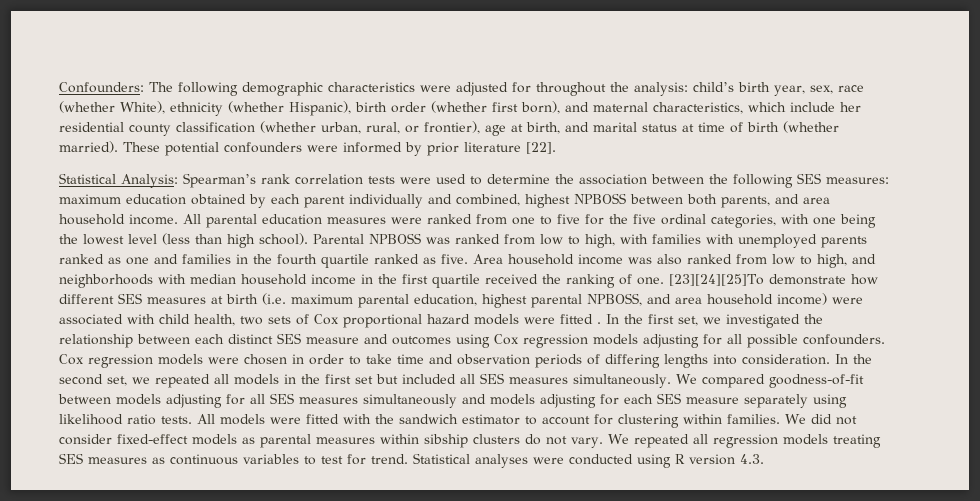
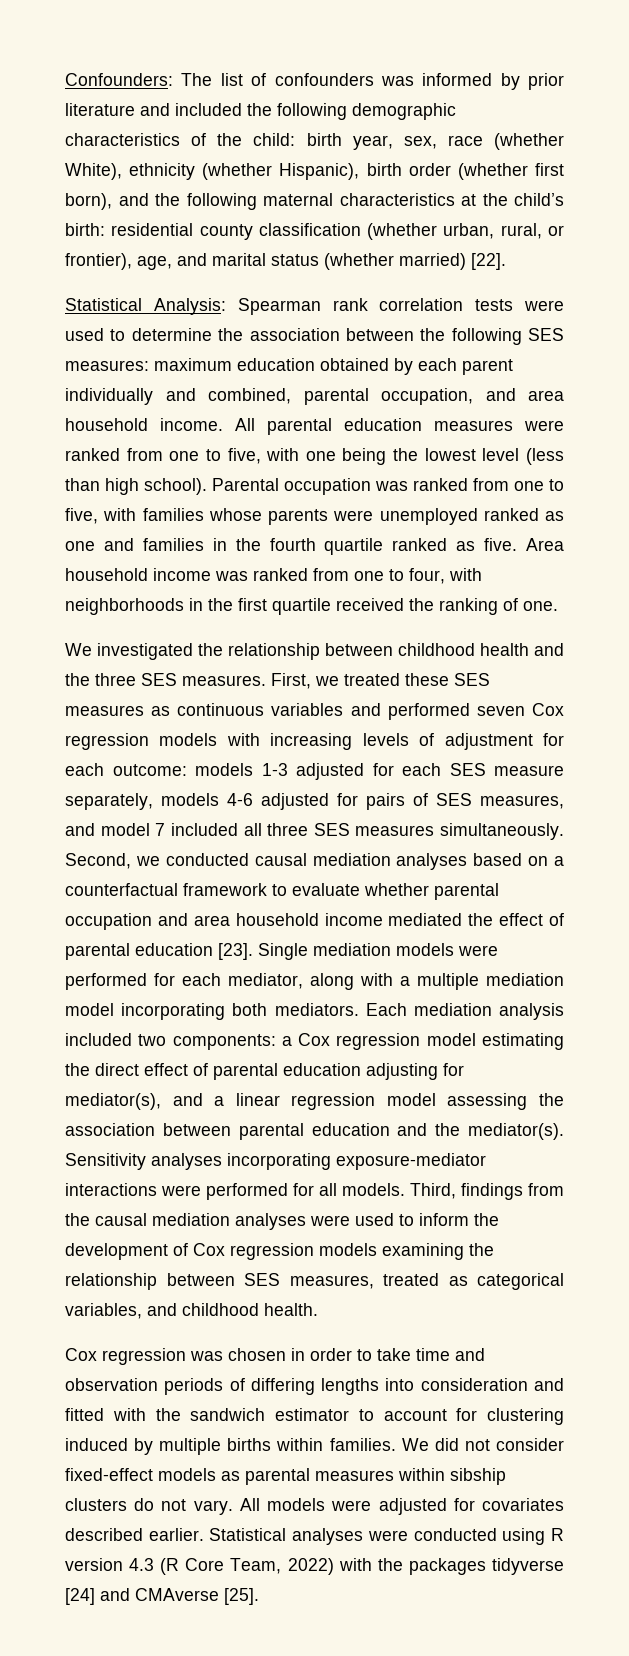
[178,82,734,96] following demographic characteristics were adjusted for throughout the analysis: child’s -> [220,73,564,90] [65,103,456,120] [65,133,296,146] list of confounders was informed by prior literature and included the following demographic characteristics of the child:
[593,102,861,114] maternal characteristics, which include her -> [155,193,564,210] [65,223,105,236] the following maternal characteristics at the child’s birth:
[485,121,839,136] [59,141,521,156] age at birth, and marital status at time of birth (whether married). These potential confounders were informed by prior literature -> [137,253,466,270] age, and marital status (whether married)
[183,173,256,188] Spearman’s -> [237,298,321,315] Spearman
[525,193,770,208] highest NPBOSS between both parents, -> [303,388,473,405] parental occupation,
[557,214,776,228] five for the five ordinal categories, -> [227,448,261,464] five,
[369,233,867,248] NPBOSS was ranked from low to high, with families with unemployed parents -> [284,478,564,495] [65,508,478,525] occupation was ranked from one to five, with families whose parents were unemployed
[657,254,876,268] [59,274,356,288] also ranked from low to high, and neighborhoods with median household income -> [253,568,482,584] [65,598,184,615] ranked from one to four, with neighborhoods
[669,274,878,286] [59,293,863,308] [59,314,823,328] [59,333,885,348] [59,354,239,368] [23][24][25]To demonstrate how different SES measures at birth (i.e. maximum parental education, highest parental NPBOSS, and area household income) were associated with child health, two sets of Cox proportional hazard models were fitted . In the first set, we investigated the relationship between each distinct SES measure and outcomes using Cox regression models adjusting for all possible confounders. Cox regression models were -> [65,643,564,660] [65,673,490,689] [65,703,565,720] [65,733,564,750] [65,763,564,780] [65,793,564,810] [65,823,564,840] [65,853,564,870] [65,883,499,900] [65,913,564,930] [65,943,498,960] [65,973,564,990] [65,1003,564,1020] [65,1033,564,1050] [65,1063,464,1080] [65,1093,564,1110] [65,1123,564,1140] [65,1153,486,1170] [65,1183,564,1200] [65,1213,499,1230] [65,1243,494,1260] [65,1273,564,1290] [65,1303,318,1319] [65,1348,223,1365] // We investigated the relationship between childhood health and the three SES measures. First, we treated these SES measures as continuous variables and performed seven Cox regression models with increasing levels of adjustment for each outcome: models 1-3 adjusted for each SES measure separately, models 4-6 adjusted for pairs of SES measures, and model 7 included all three SES measures simultaneously. Second, we conducted causal mediation analyses based on a counterfactual framework to evaluate whether parental occupation and area household income mediated the effect of parental education [23]. Single mediation models were performed for each mediator, along with a multiple mediation model incorporating both mediators. Each mediation analysis included two components: a Cox regression model estimating the direct effect of parental education adjusting for mediator(s), and a linear regression model assessing the association between parental education and the mediator(s). Sensitivity analyses incorporating exposure-mediator interactions were performed for all models. Third, findings from the causal mediation analyses were used to inform the development of Cox regression models examining the relationship between SES measures, treated as categorical variables, and childhood health. // Cox regression was
[742,354,872,365] [59,373,864,388] [58,393,847,408] [59,414,301,425] consideration. In the second set, we repeated all models in the first set but included all SES measures simultaneously. We compared goodness-of-fit between models adjusting for all SES measures simultaneously and models adjusting for each SES measure separately using likelihood ratio tests. All models were -> [420,1378,564,1391] consideration and
(679, 421) none -> [65,1438,272,1455] induced by multiple births
[607,434,881,448] [59,453,408,465] We repeated all regression models treating SES measures as continuous variables to test for trend. -> [239,1498,564,1515] [65,1528,204,1541] All models were adjusted for covariates described earlier.
[740,454,764,464] 4.3. -> [129,1558,564,1575] [65,1588,259,1605] 4.3 (R Core Team, 2022) with the packages tidyverse [24] and CMAverse [25].

